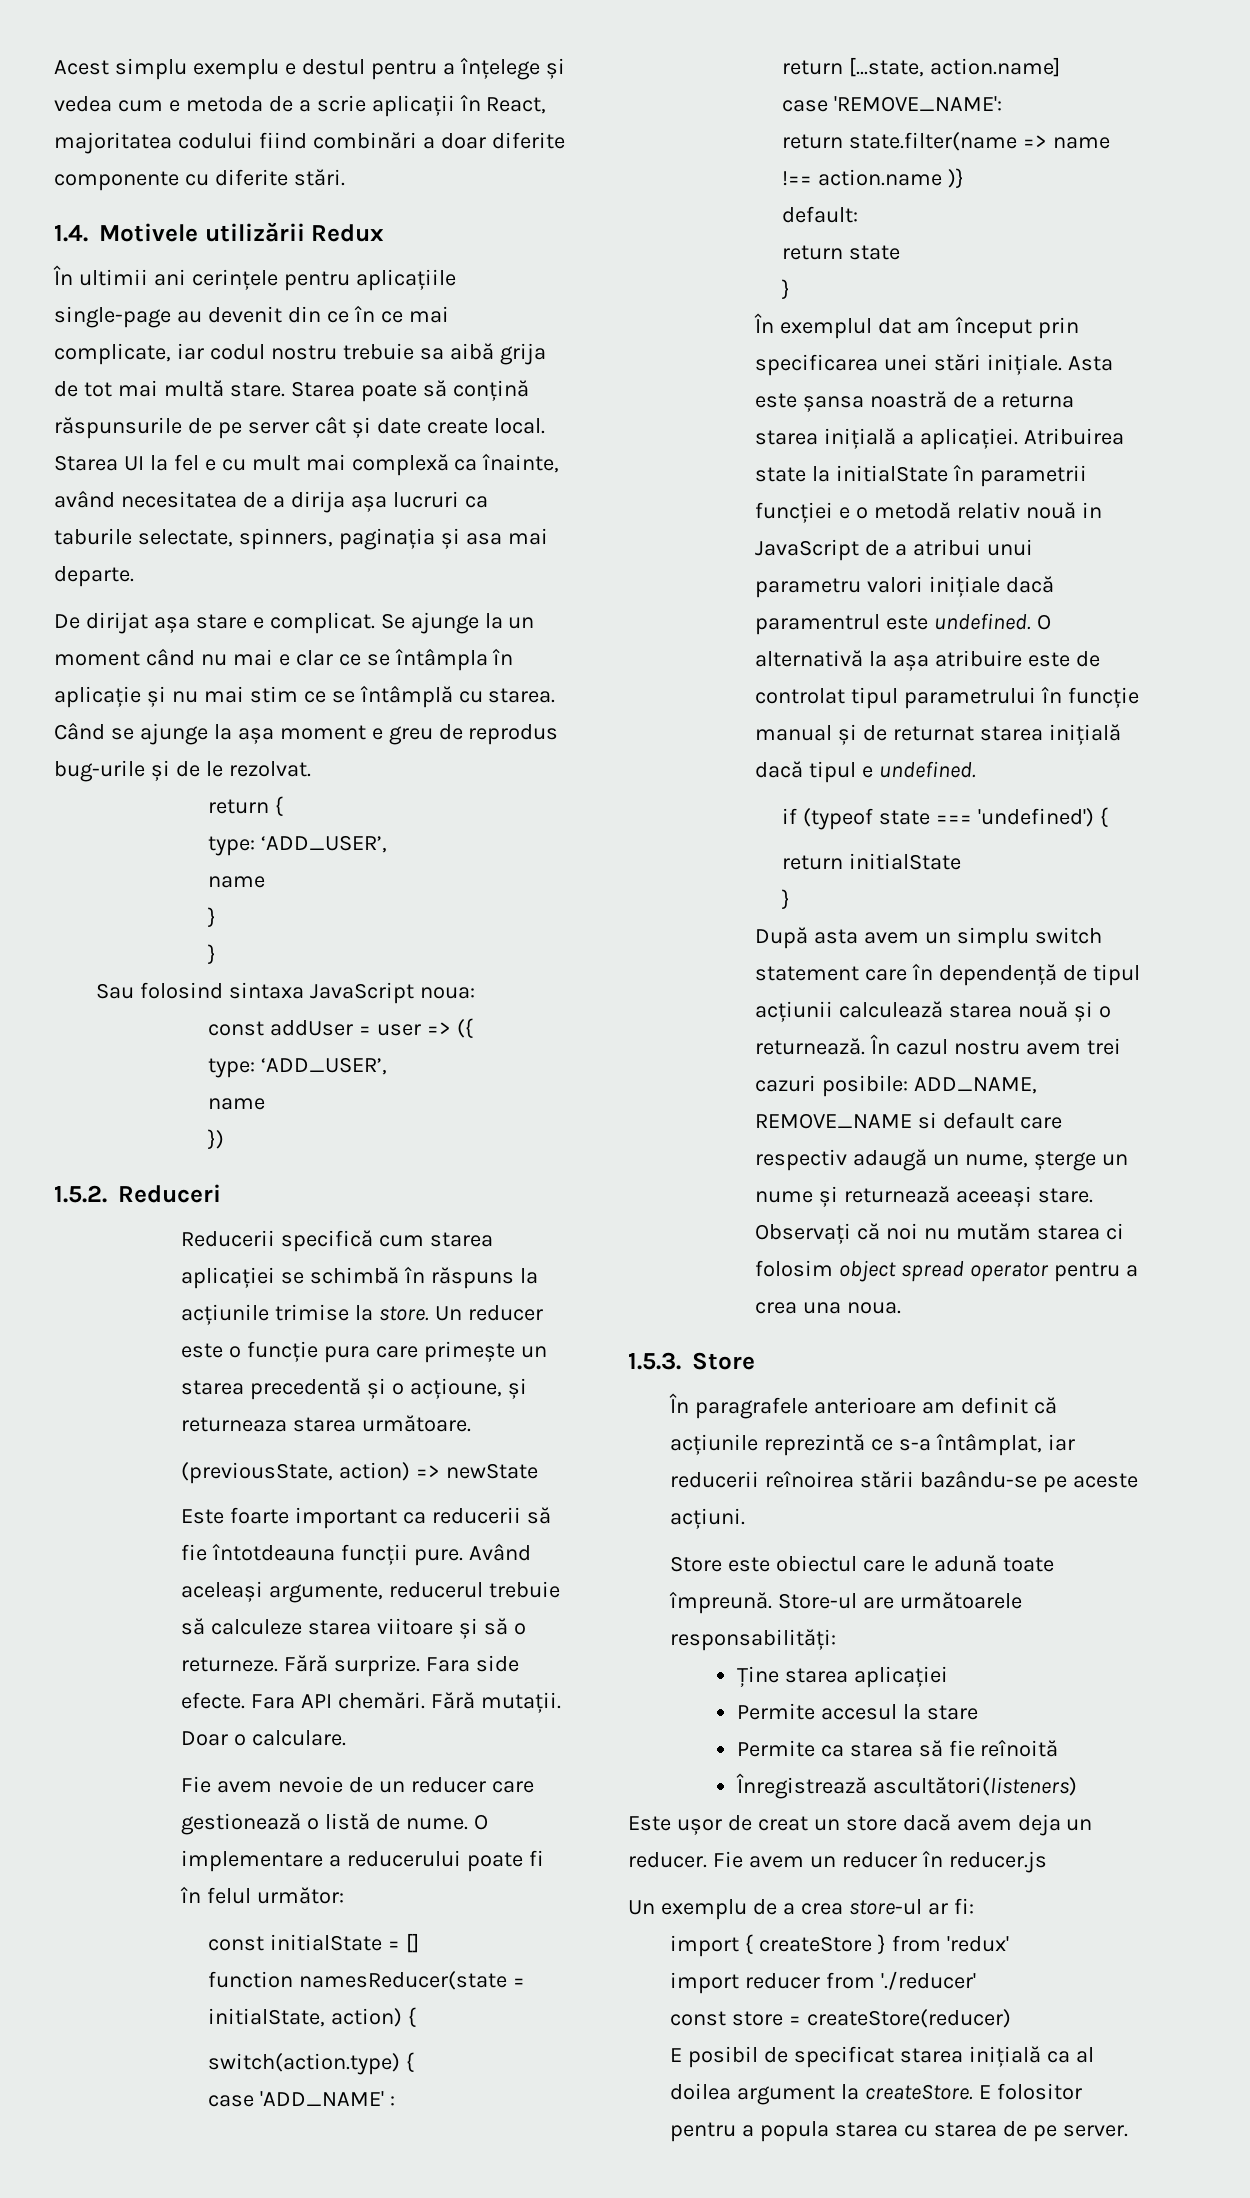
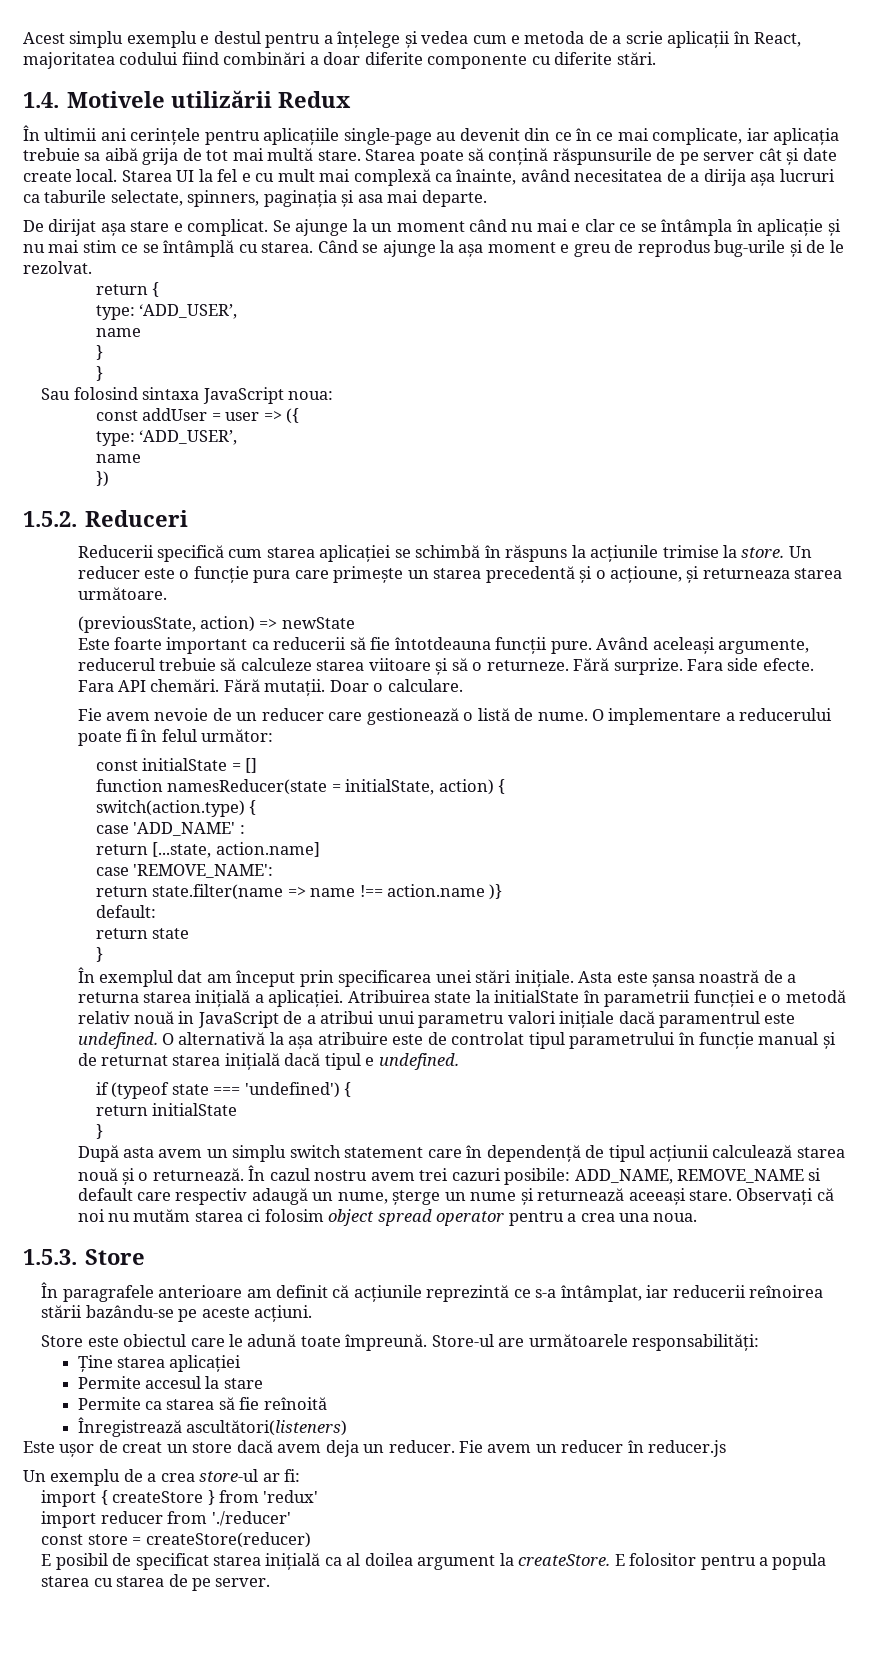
[209,344,337,360] codul nostru -> [773,128,840,145] aplicația

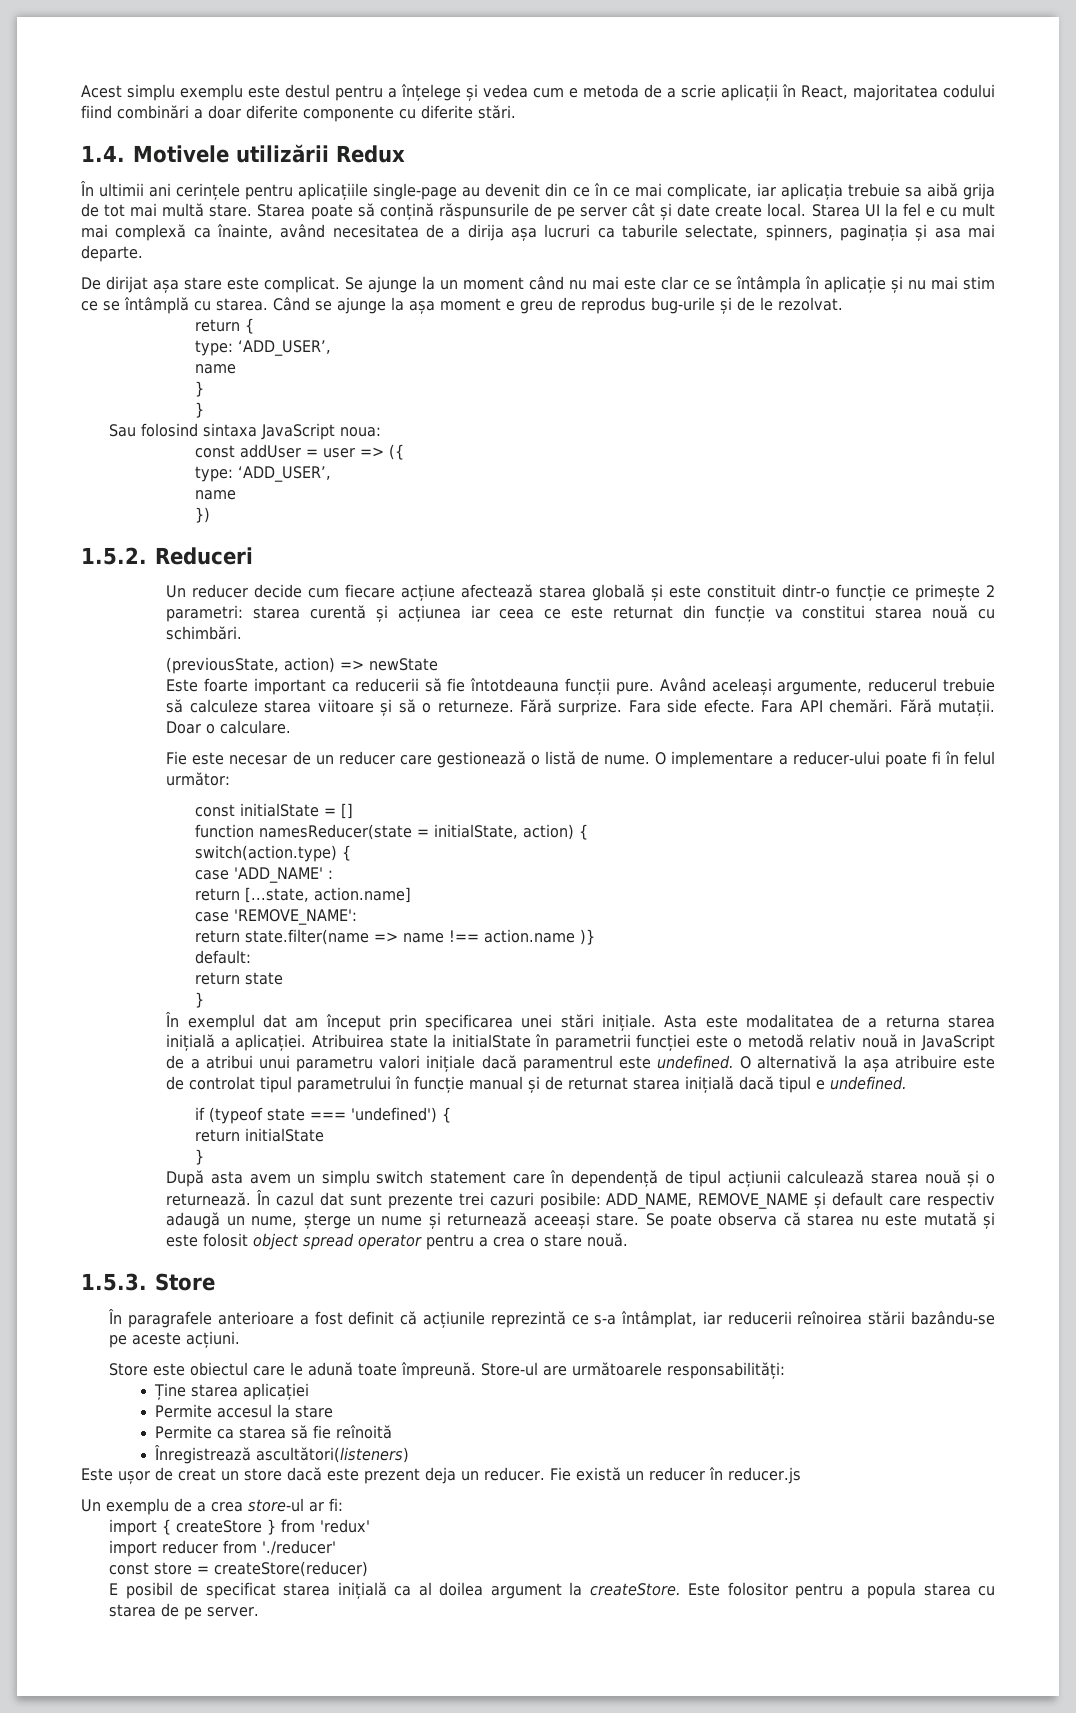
[200,35,210,44] e -> [248,85,280,98] este
[173,223,183,232] e -> [227,277,259,290] este
[571,223,581,232] e -> [624,277,656,290] este
[77,545,812,562] [77,566,843,583] [77,587,167,600] Reducerii specifică cum starea aplicației se schimbă în răspuns la acțiunile trimise la store. Un reducer este o funcție pura care primește un starea precedentă și o acțioune, și returneaza starea următoare. -> [166,584,996,601] [166,605,996,622] [166,626,243,640] Un reducer decide cum fiecare acțiune afectează starea globală și este constituit dintr-o funcție ce primește 2 parametri: starea curentă și acțiunea iar ceea ce este returnat din funcție va constitui starea nouă cu schimbări.
[105,708,209,721] avem nevoie -> [192,752,288,765] este necesar
[739,708,833,721] reducerului -> [792,751,880,765] reducer-ului
[651,970,760,987] șansa noastră -> [745,1014,834,1028] modalitatea
[757,994,767,1003] e -> [695,1035,728,1048] este
[314,1170,415,1181] nostru avem -> [320,1192,453,1209] dat sunt prezente
[808,1168,822,1181] si -> [814,1192,827,1209] și
[736,1188,834,1205] [77,1209,324,1222] Observați că noi nu mutăm starea ci folosim -> [645,1212,995,1229] [166,1233,249,1247] Se poate observa că starea nu este mutată și este folosit
[618,1213,698,1222] una noua. -> [530,1233,629,1247] o stare nouă.
[246,1289,272,1298] am -> [299,1311,343,1325] a fost
[277,1444,322,1453] avem -> [327,1468,420,1484] este prezent
[487,1444,532,1453] avem -> [575,1467,621,1481] există
[614,1554,625,1566] E -> [688,1583,721,1596] Este

